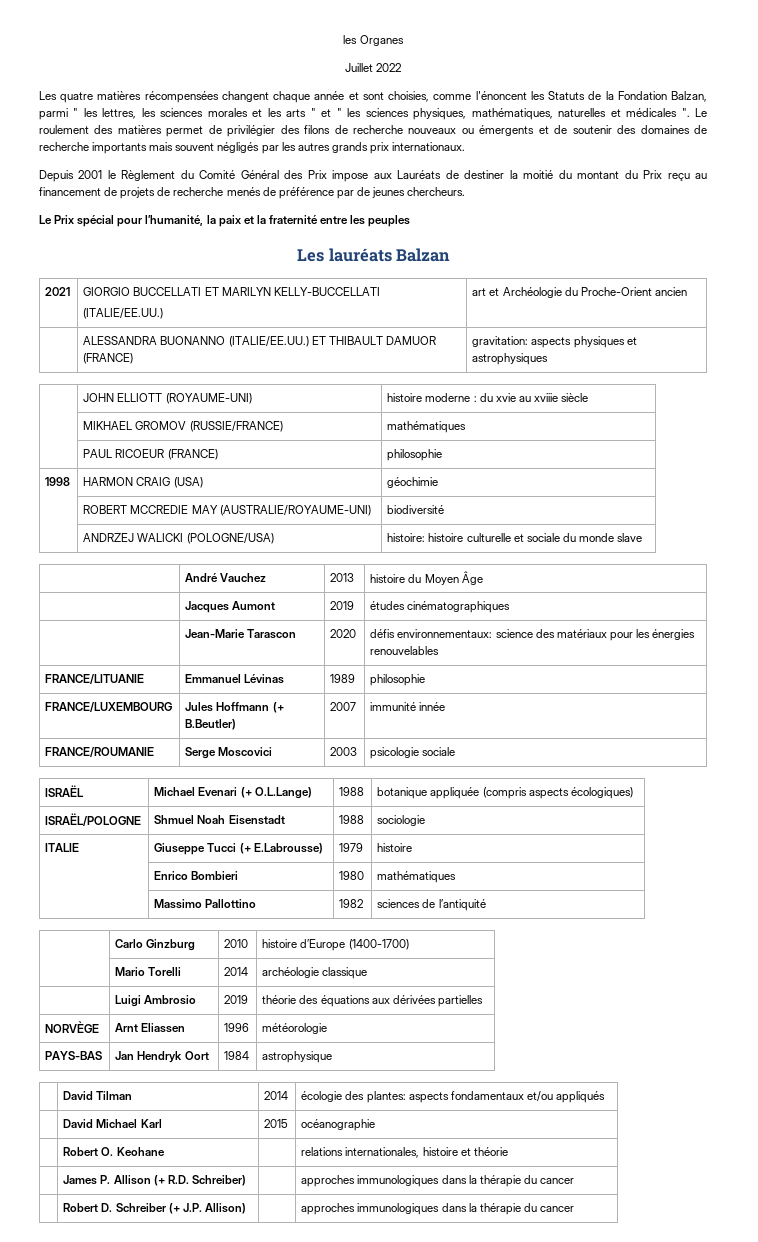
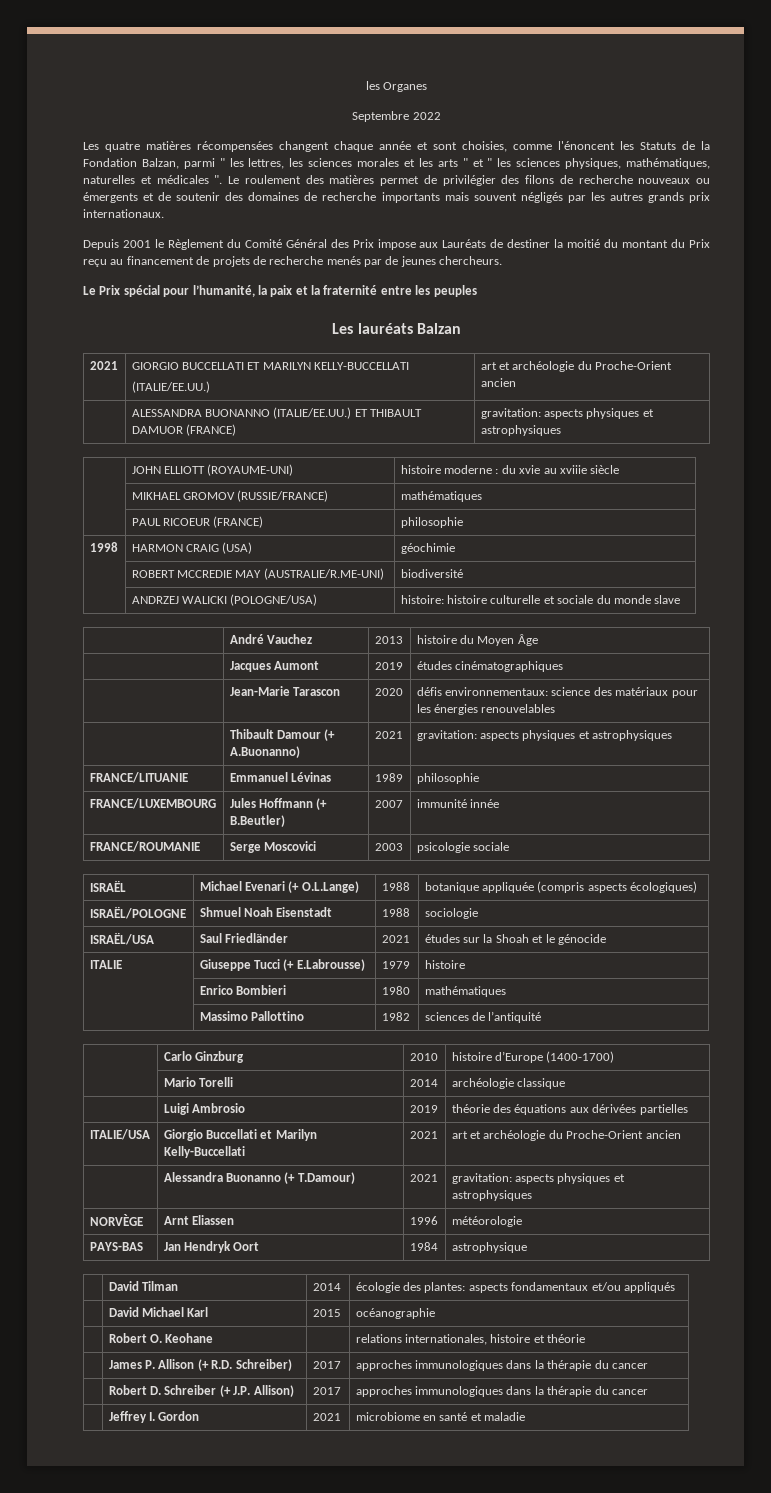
[344,63,373,72] Juillet -> [352,111,410,122] Septembre
[262,187,334,199] de préférence -> (361, 260) none
[502,287,562,298] Archéologie -> [512,361,575,372] archéologie
[219,505,371,516] (AUSTRALIE/ROYAUME-UNI) -> [263,568,384,580] (AUSTRALIE/R.ME-UNI)
(440, 650) none -> [229,729,336,741] [229,746,300,758] [374,731,403,739] [416,730,673,741] // | Thibault Damour (+ A.Buonanno) | 2021 | gravitation: aspects physiques et astrophysiques
(426, 820) none -> [89,932,154,945] [199,933,289,943] [381,935,410,943] [424,934,606,945] // ISRAËL/USA | Saul Friedländer | 2021 | études sur la Shoah et le génocide
(483, 1001) none -> [89,1129,150,1140] [163,1129,317,1141] [163,1146,245,1158] [409,1131,438,1139] [451,1130,681,1141] [163,1172,355,1184] [409,1174,438,1182] [451,1173,625,1184] [451,1190,532,1201] // ITALIE/USA | Giorgio Buccellati et Marilyn Kelly-Buccellati | 2021 | art et archéologie du Proche-Orient ancien // | Alessandra Buonanno (+ T.Damour) | 2021 | gravitation: aspects physiques et astrophysiques
(246, 1180) none -> [312,1361,341,1369] 2017
[301,1203,574,1215] | approches immunologiques dans la thérapie du cancer -> [312,1387,341,1395] [355,1386,648,1397] [108,1411,200,1423] [312,1413,341,1421] [355,1412,526,1421] 2017 | approches immunologiques dans la thérapie du cancer // | Jeffrey I. Gordon | 2021 | microbiome en santé et maladie

